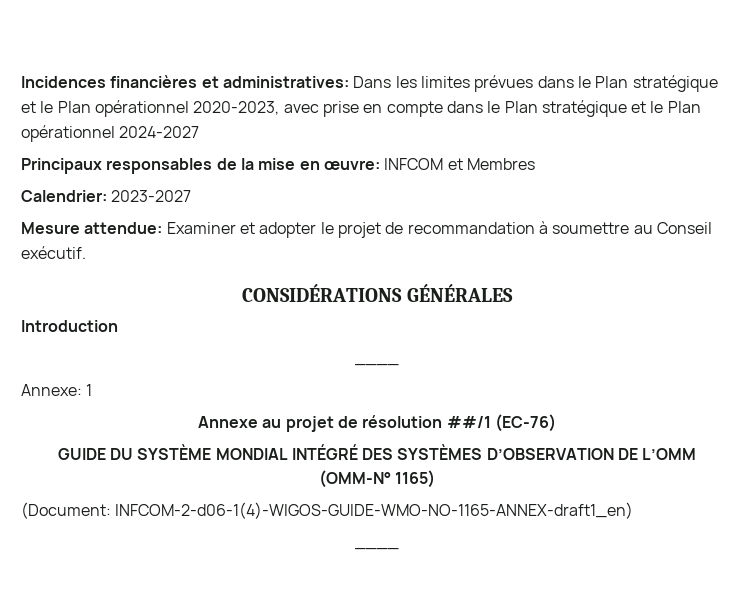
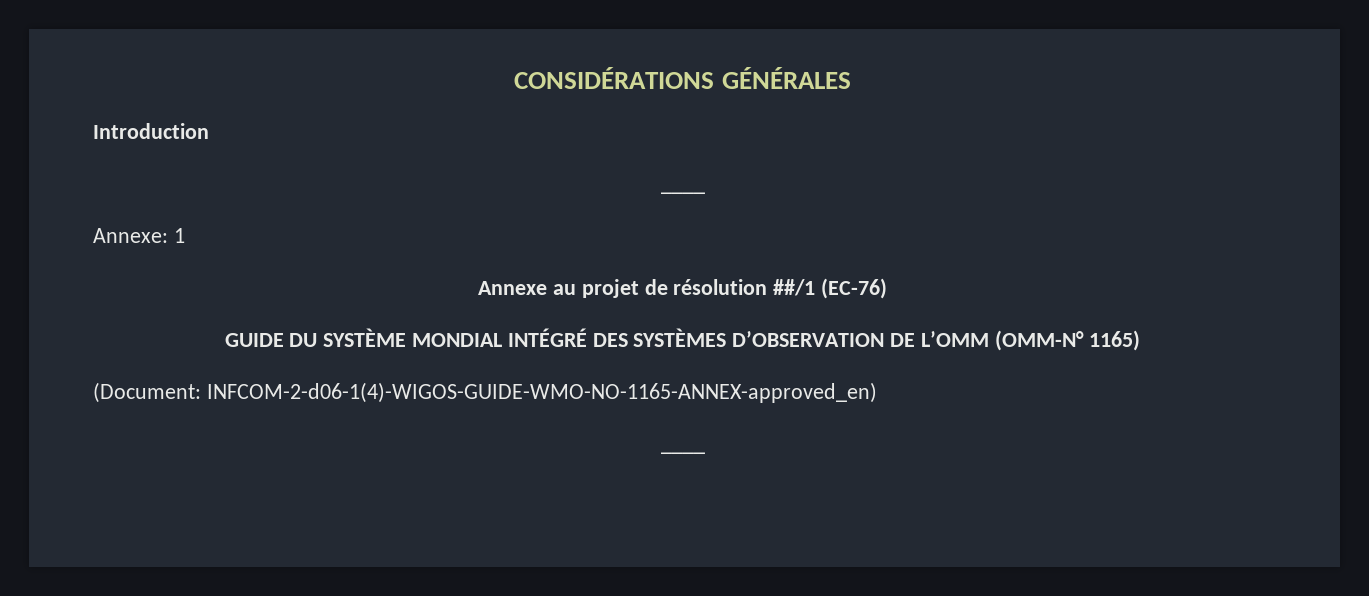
[21,75,718,92] [21,100,701,117] [21,125,200,142] [21,158,535,174] [21,190,192,202] [21,221,712,238] [21,246,86,259] Incidences financières et administratives: Dans les limites prévues dans le Plan stratégique et le Plan opérationnel 2020-2023, avec prise en compte dans le Plan stratégique et le Plan opérationnel 2024-2027 // Principaux responsables de la mise en œuvre: INFCOM et Membres // Calendrier: 2023-2027 // Mesure attendue: Examiner et adopter le projet de recommandation à soumettre au Conseil exécutif. // -> (514, 78) none
[115,502,634,519] INFCOM-2-d06-1(4)-WIGOS-GUIDE-WMO-NO-1165-ANNEX-draft1_en) -> [206,382,877,403] INFCOM-2-d06-1(4)-WIGOS-GUIDE-WMO-NO-1165-ANNEX-approved_en)

